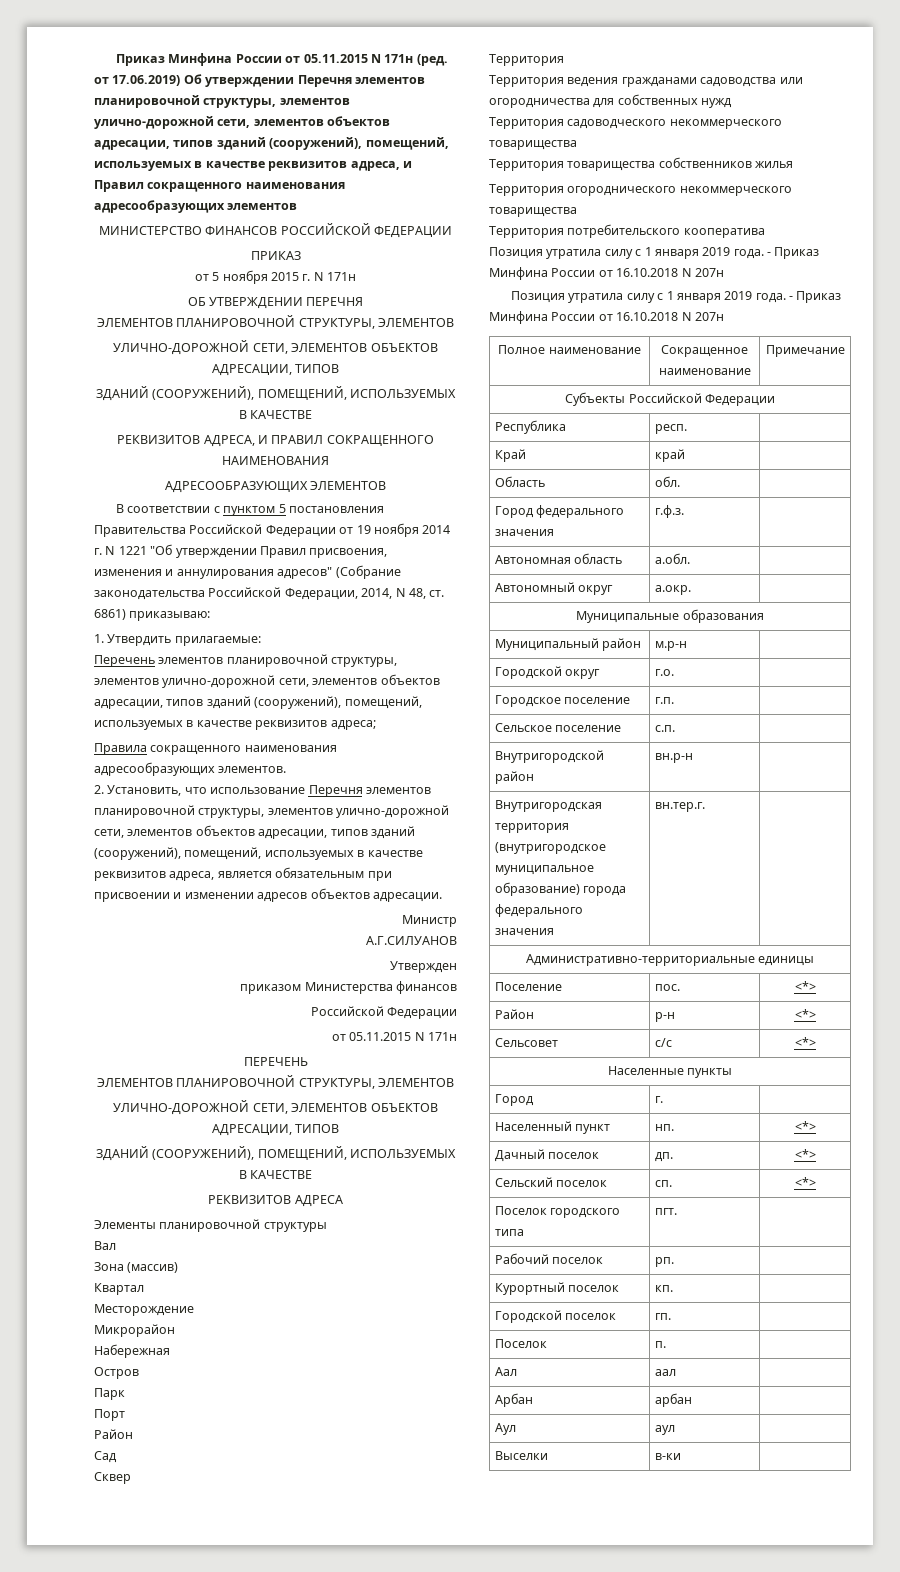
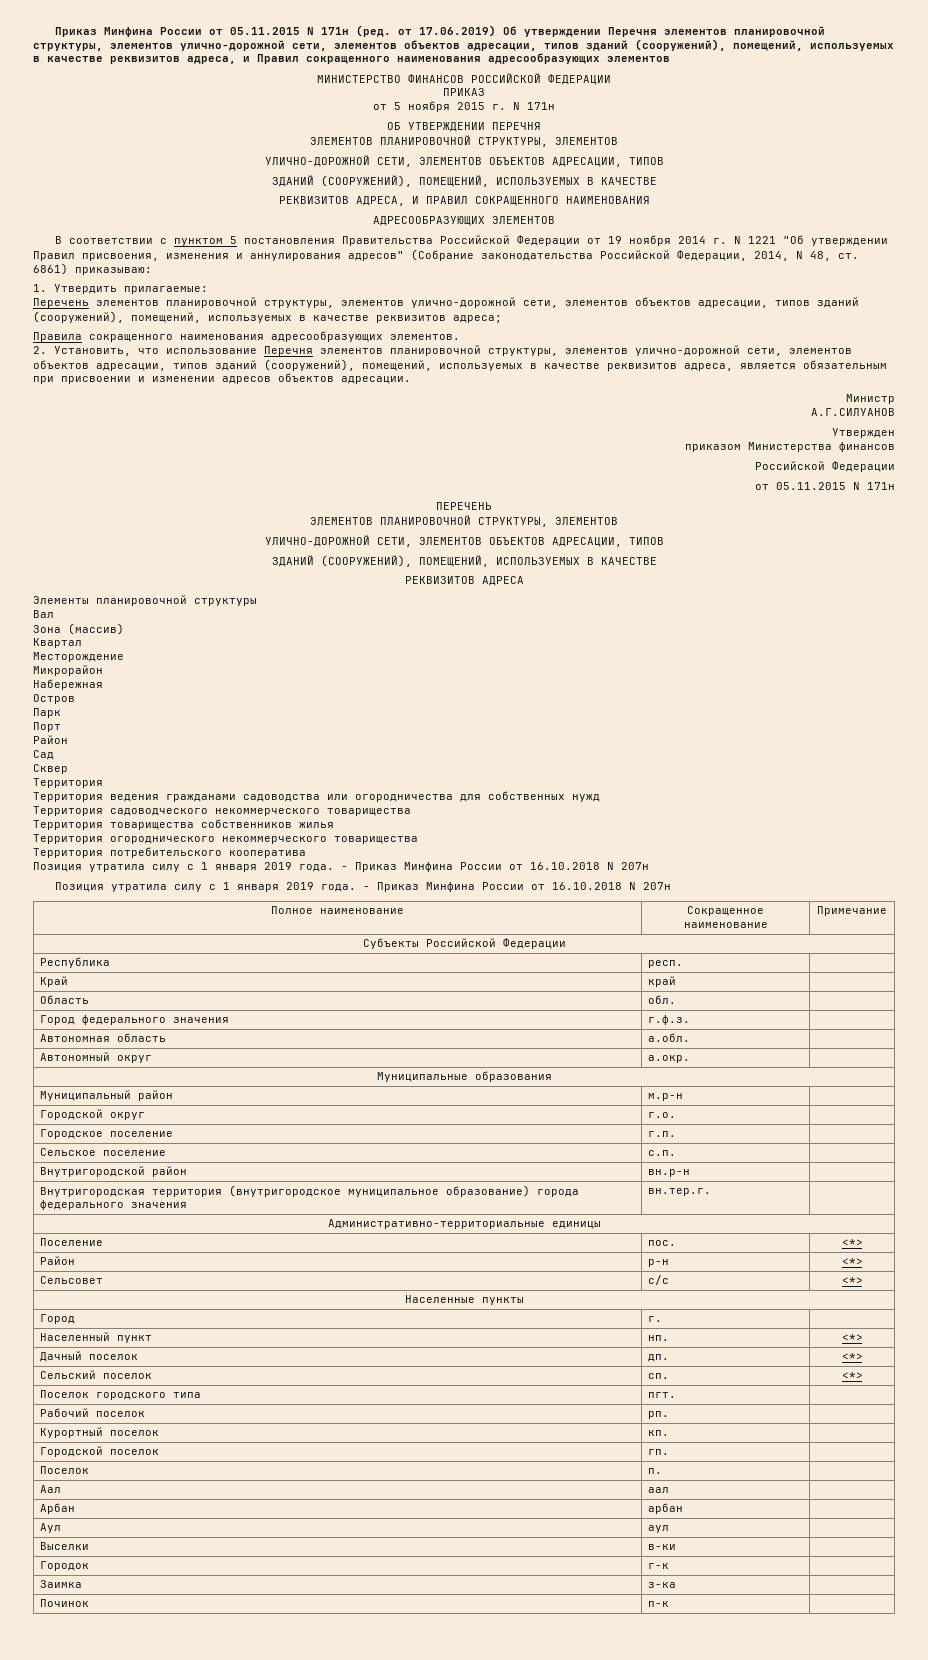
(681, 1456) none -> [39,1561,89,1571] [647,1563,669,1569] [39,1580,82,1588] [647,1582,676,1588] [39,1599,89,1607] [647,1601,669,1607] // Городок | г-к | // Заимка | з-ка | // Починок | п-к |

